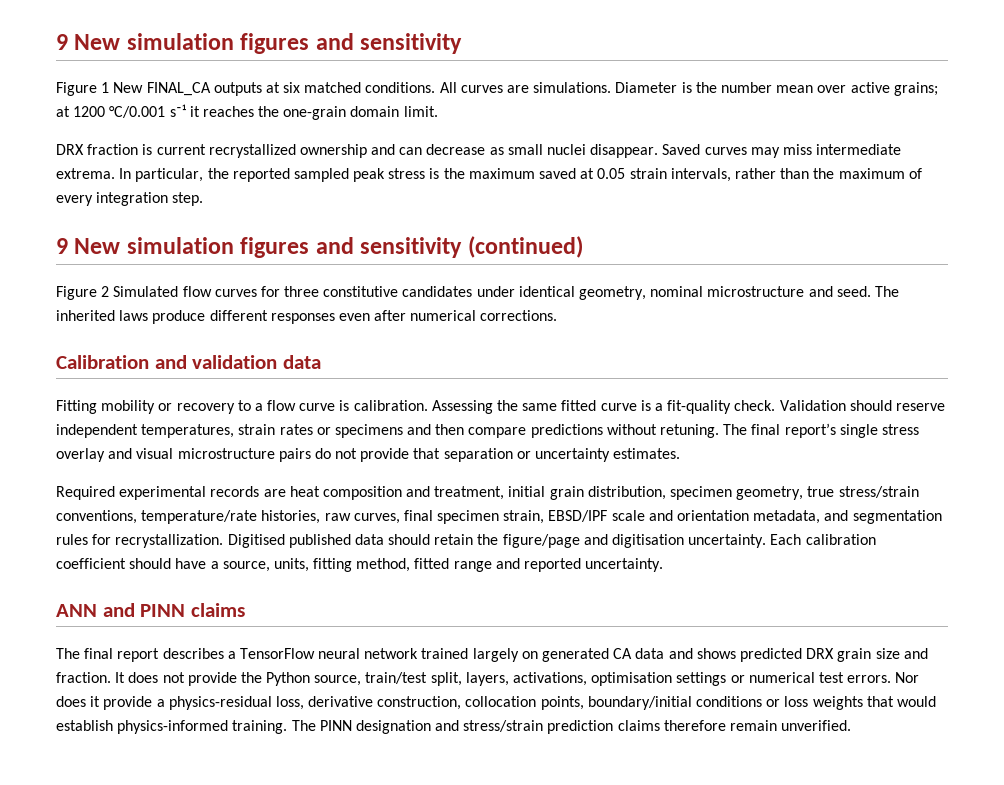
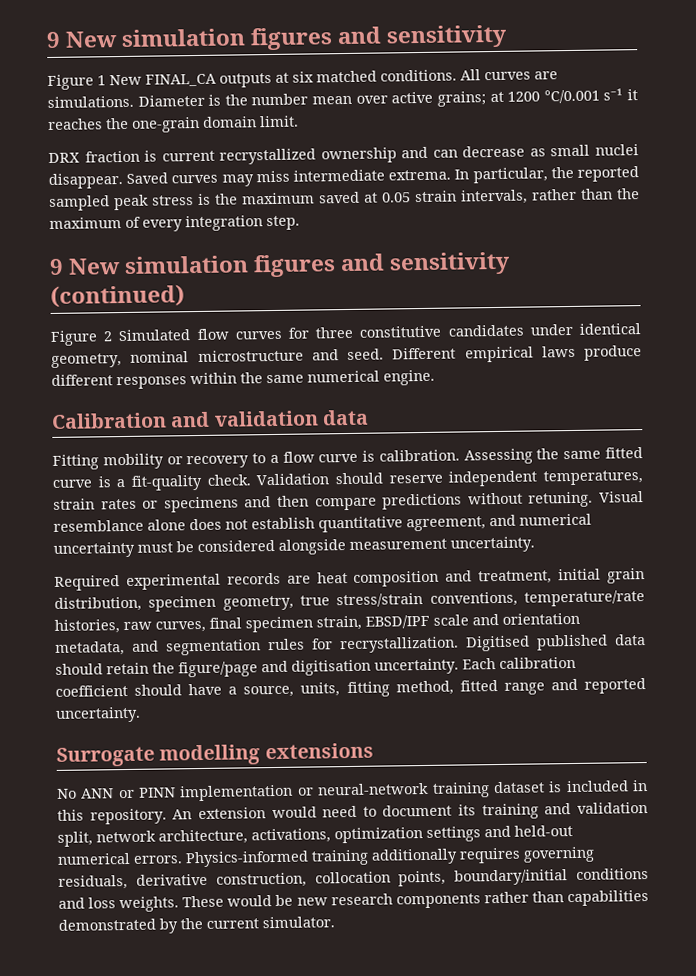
[874,286,899,297] [56,310,115,321] The inherited -> [392,346,534,363] Different empirical
[338,310,558,321] even after numerical corrections. -> [190,369,435,386] within the same numerical engine.
[723,423,919,438] [56,448,681,462] The final report’s single stress overlay and visual microstructure pairs do not provide that separation or uncertainty estimates. -> [599,491,645,503] [53,513,592,533] [53,536,535,558] Visual resemblance alone does not establish quantitative agreement, and numerical uncertainty must be considered alongside measurement uncertainty.
[56,603,246,617] [56,648,928,662] [56,672,920,686] [56,696,304,710] ANN and PINN claims // The final report describes a TensorFlow neural network trained largely on generated CA data and shows predicted DRX grain size and fraction. It does not provide the Python source, train/test split, layers, activations, optimisation settings or numerical test errors. Nor does it provide a physics-residual loss, -> [56,742,374,767] [57,779,649,802] [57,802,648,825] [57,825,573,847] [57,846,595,868] [58,875,128,890] Surrogate modelling extensions // No ANN or PINN implementation or neural-network training dataset is included in this repository. An extension would need to document its training and validation split, network architecture, activations, optimization settings and held-out numerical errors. Physics-informed training additionally requires governing residuals,
[766,696,936,710] [56,720,852,734] or loss weights that would establish physics-informed training. The PINN designation and stress/strain prediction claims therefore remain unverified. -> [58,889,649,913] [58,916,335,934] and loss weights. These would be new research components rather than capabilities demonstrated by the current simulator.

